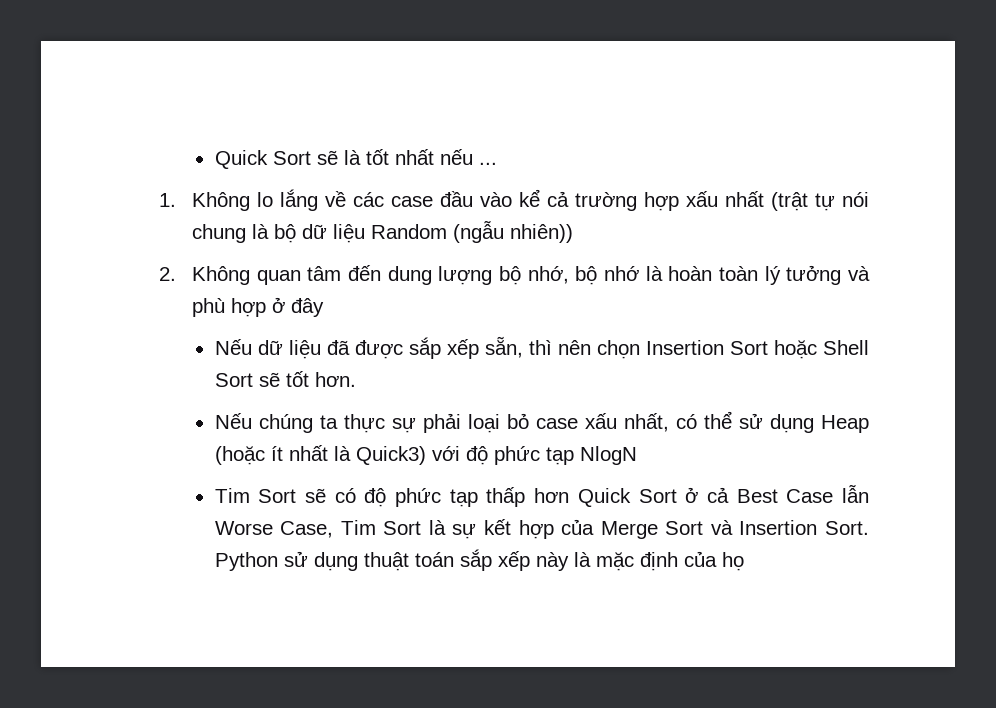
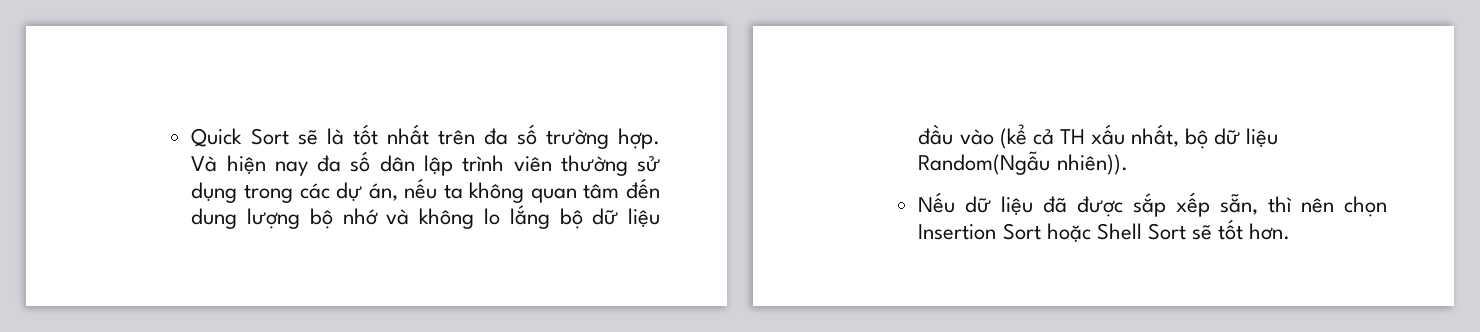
[439,149,497,165] [159,189,869,211] [191,221,573,243] [159,266,250,285] nếu ... // 1. Không lo lắng về các case đầu vào kể cả trường hợp xấu nhất (trật tự nói chung là bộ dữ liệu Random (ngẫu nhiên)) // 2. Không -> [437,124,660,149] [191,151,660,176] [191,178,525,203] trên đa số trường hợp. Và hiện nay đa số dân lập trình viên thường sử dụng trong các dự án, nếu ta không
[527,265,871,285] [191,297,324,317] nhớ, bộ nhớ là hoàn toàn lý tưởng và phù hợp ở đây -> [342,205,660,229] [918,124,1279,149] [918,151,1128,175] nhớ và không lo lắng bộ dữ liệu đầu vào (kể cả TH xấu nhất, bộ dữ liệu Random(Ngẫu nhiên)).
[214,411,870,433] [214,445,637,465] [214,485,870,507] [214,519,869,539] [214,549,744,571] // Nếu chúng ta thực sự phải loại bỏ case xấu nhất, có thể sử dụng Heap (hoặc ít nhất là Quick3) với độ phức tạp NlogN // Tim Sort sẽ có độ phức tạp thấp hơn Quick Sort ở cả Best Case lẫn Worse Case, Tim Sort là sự kết hợp của Merge Sort và Insertion Sort. Python sử dụng thuật toán sắp xếp này là mặc định của họ -> (1291, 231) none

